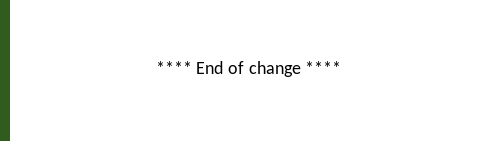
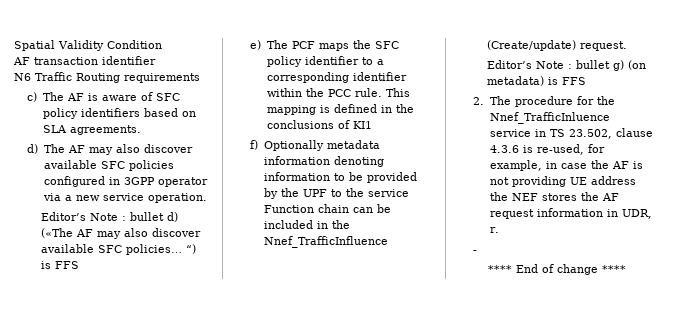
(155, 67) none -> [14,40,162,51] [13,56,156,65] [14,72,200,83] [27,92,180,102] [42,108,196,119] [42,125,141,135] [27,144,193,155] [43,160,174,171] [43,176,208,187] [42,193,207,203] [40,212,178,222] [40,228,201,239] [40,244,196,255] [40,261,79,269] [250,40,399,51] [266,56,384,67] [266,72,407,83] [266,88,410,97] [266,104,414,115] [266,120,372,129] [250,140,380,151] [263,156,384,167] [263,172,417,183] [263,188,409,199] [263,204,391,213] [263,220,350,229] [263,236,388,248] [486,40,627,51] [486,60,646,71] [486,76,586,86] [473,96,615,107] [489,112,610,124] [489,128,653,139] [489,144,605,155] [489,160,643,171] [489,176,636,187] [489,192,619,201] [489,208,652,219] [489,227,499,233] [473,250,478,253] Spatial Validity Condition // AF transaction identifier // N6 Traffic Routing requirements // c) The AF is aware of SFC policy identifiers based on SLA agreements. // d) The AF may also discover available SFC policies configured in 3GPP operator via a new service operation. // Editor’s Note : bullet d) («The AF may also discover available SFC policies… “) is FFS // e) The PCF maps the SFC policy identifier to a corresponding identifier within the PCC rule. This mapping is defined in the conclusions of KI1 // f) Optionally metadata information denoting information to be provided by the UPF to the service Function chain can be included in the Nnef_TrafficInfluence (Create/update) request. // Editor’s Note : bullet g) (on metadata) is FFS // 2. The procedure for the Nnef_TrafficInluence service in TS 23.502, clause 4.3.6 is re-used, for example, in case the AF is not providing UE address the NEF stores the AF request information in UDR, r. // - //

